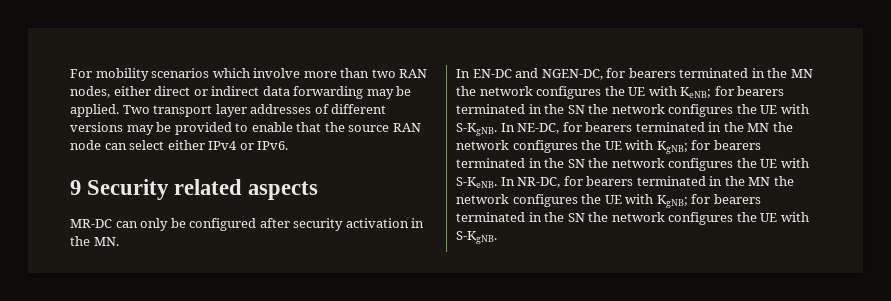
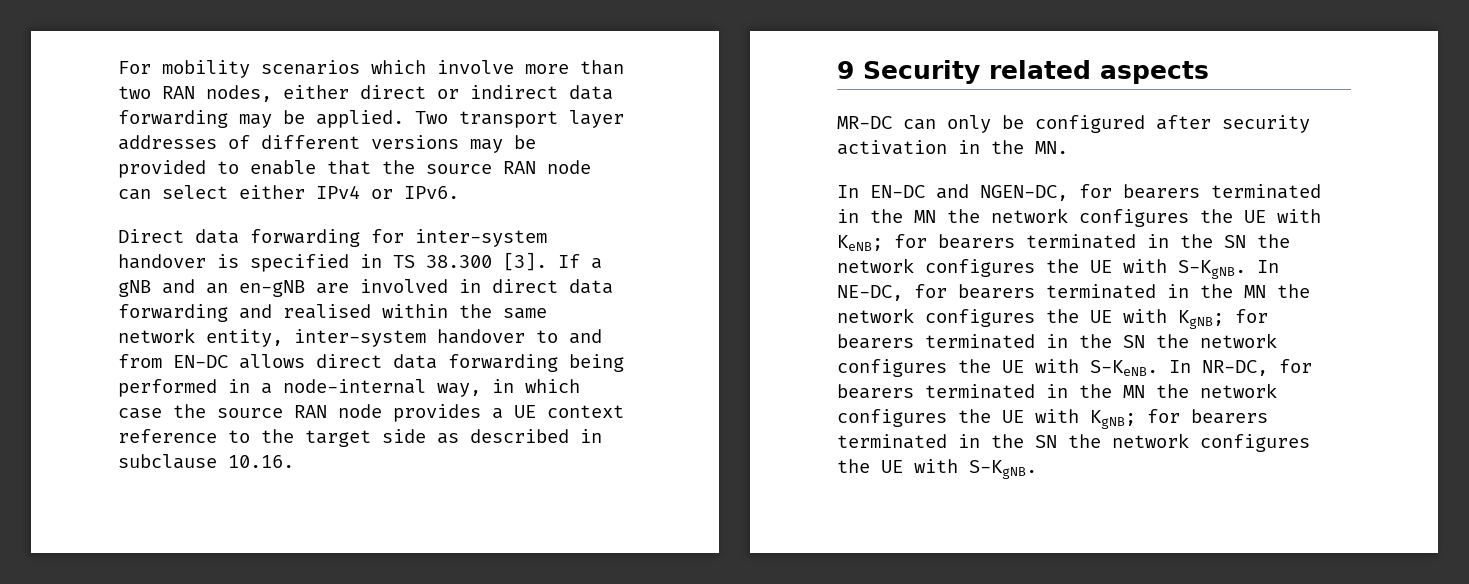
(289, 145) none -> [118,229,547,247] [118,252,602,272] [118,279,613,297] [118,304,547,322] [118,328,602,347] [118,354,624,372] [118,379,580,397] [118,404,624,422] [118,429,602,447] [118,454,294,469] // Direct data forwarding for inter-system handover is specified in TS 38.300 [3]. If a gNB and an en-gNB are involved in direct data forwarding and realised within the same network entity, inter-system handover to and from EN-DC allows direct data forwarding being performed in a node-internal way, in which case the source RAN node provides a UE context reference to the target side as described in subclause 10.16.

